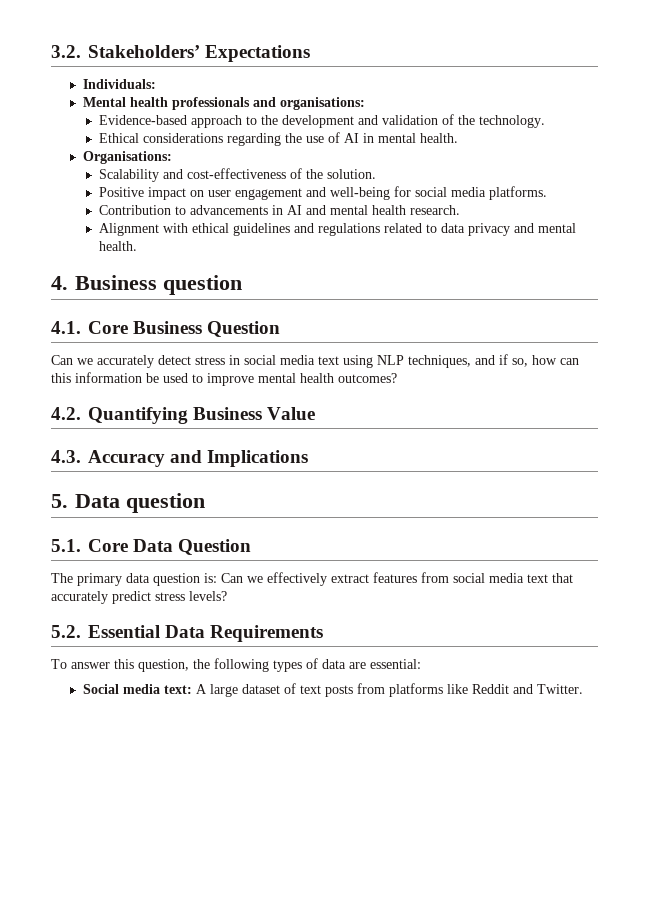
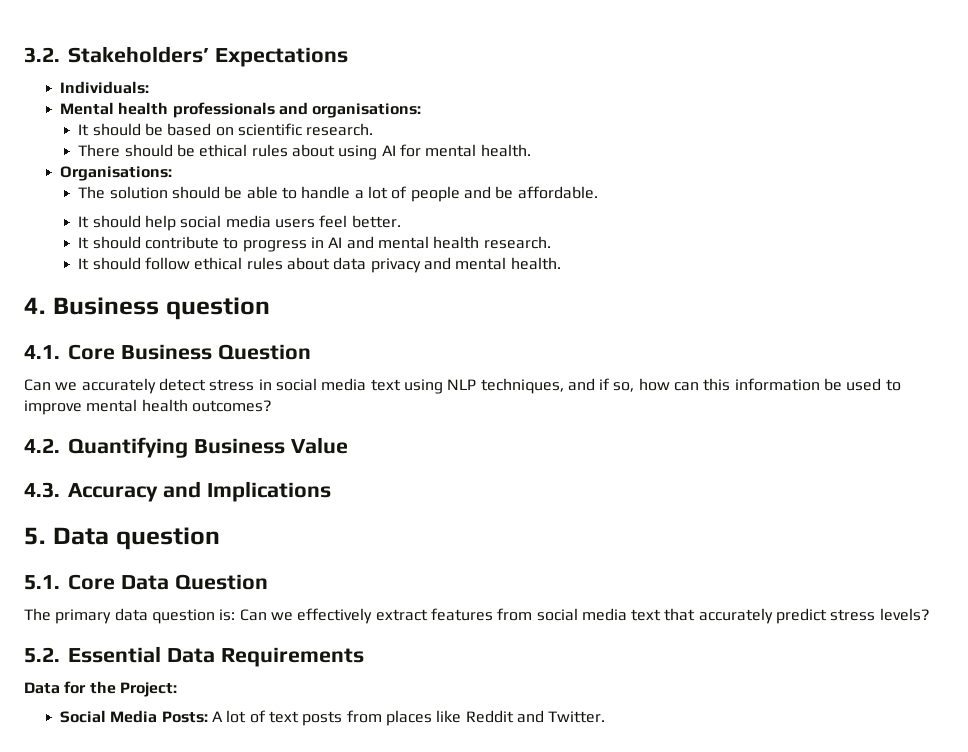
[98,114,545,128] [98,132,458,146] [82,151,172,164] [98,168,376,182] [98,186,547,200] [98,205,268,215] Evidence-based approach to the development and validation of the technology. // Ethical considerations regarding the use of AI in mental health. // Organisations: // Scalability and cost-effectiveness of the solution. // Positive impact on user engagement and well-being for social media platforms. // Contribution to advancements -> [78,123,374,136] [78,144,531,160] [60,166,173,181] [78,186,598,202] [78,215,401,231] [78,236,307,252] It should be based on scientific research. // There should be ethical rules about using AI for mental health. // Organisations: // The solution should be able to handle a lot of people and be affordable. // It should help social media users feel better. // It should contribute to progress
[98,223,437,236] Alignment with ethical guidelines and regulations related to -> [78,257,331,270] It should follow ethical rules about
[51,658,421,672] [82,684,280,697] To answer this question, the following types of data are essential: // Social media text: A large dataset -> [24,681,177,697] [60,710,247,723] Data for the Project: // Social Media Posts: A lot
[388,683,443,697] platforms -> [385,710,432,726] places

